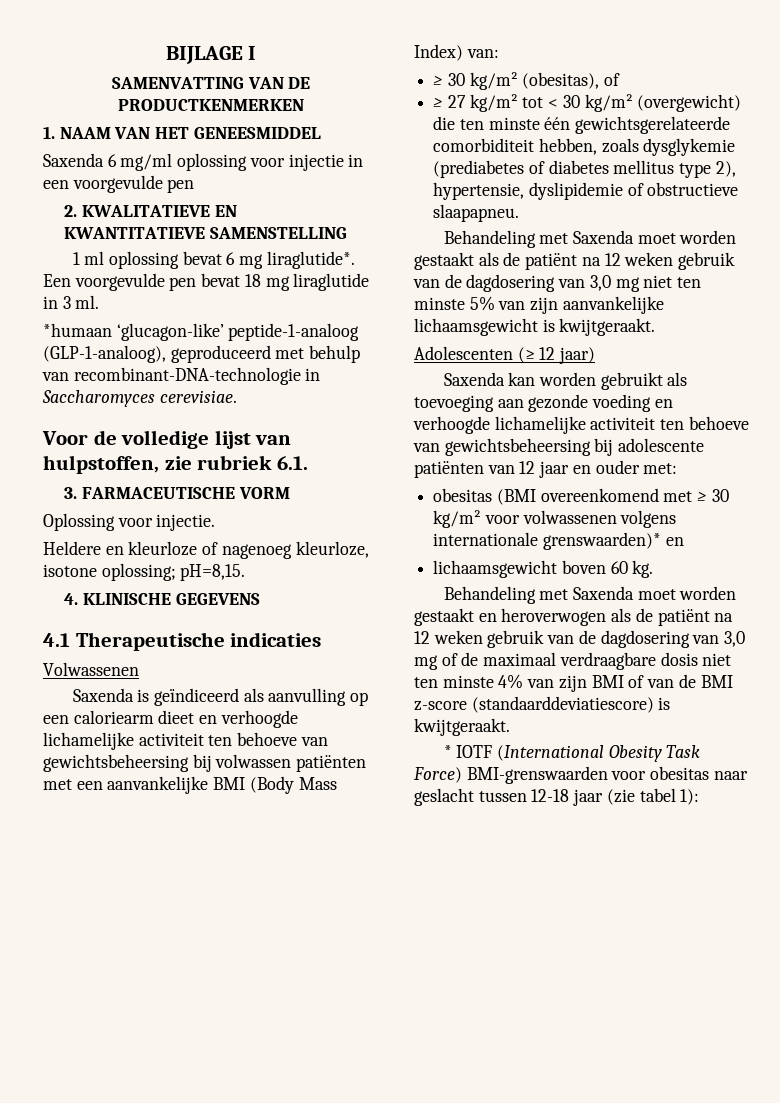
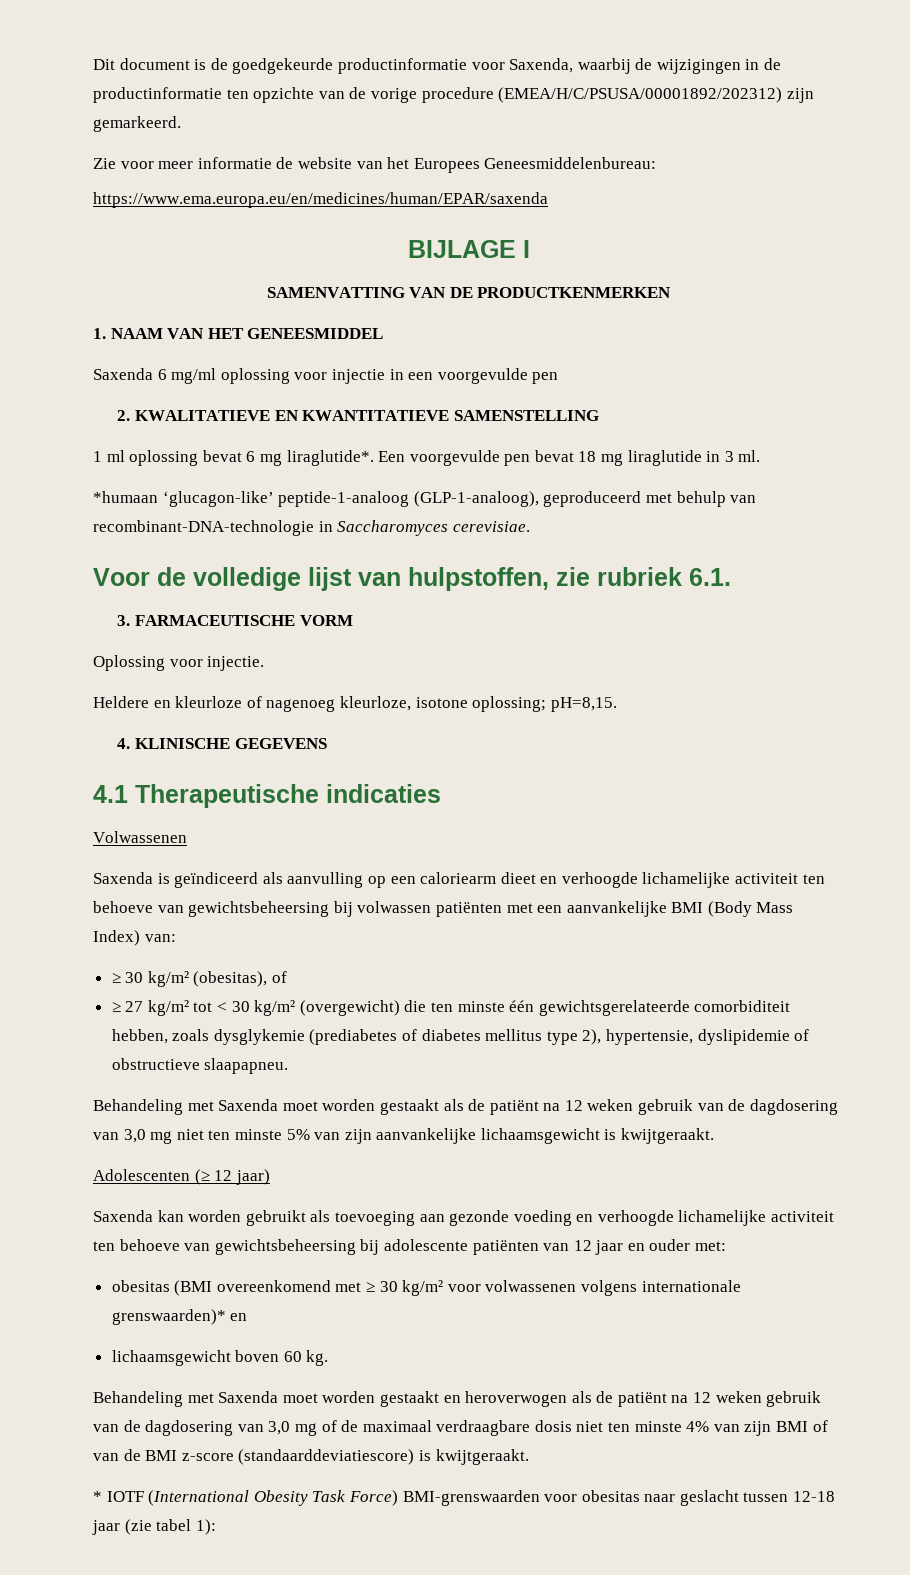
(165, 55) none -> [93,58,782,74] [93,87,814,103] [93,116,181,132] [93,157,657,173] [93,192,548,208] Dit document is de goedgekeurde productinformatie voor Saxenda, waarbij de wijzigingen in de productinformatie ten opzichte van de vorige procedure (EMEA/H/C/PSUSA/00001892/202312) zijn gemarkeerd. // Zie voor meer informatie de website van het Europees Geneesmiddelenbureau: // https://www.ema.europa.eu/en/medicines/human/EPAR/saxenda //

